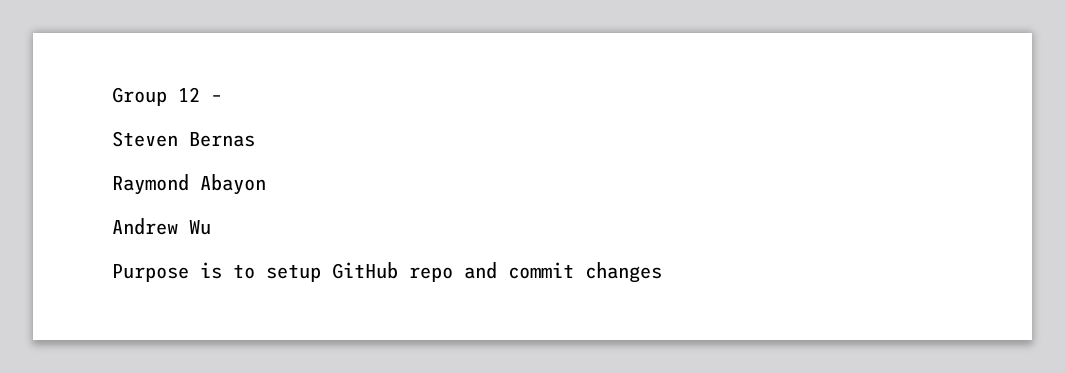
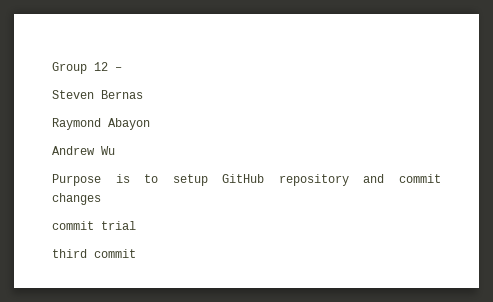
[409,267,453,282] repo -> [278,174,349,186] repository
(662, 272) none -> [52,221,136,230] [52,249,136,258] // commit trial // third commit

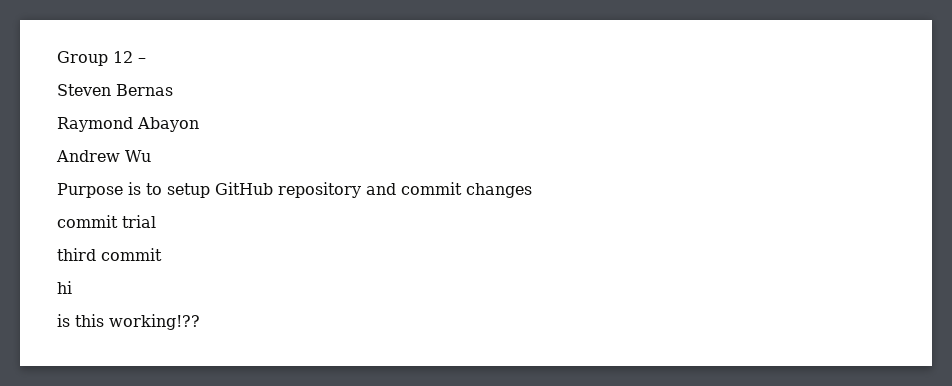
(136, 253) none -> [57,281,72,294] [57,314,200,330] // hi // is this working!??

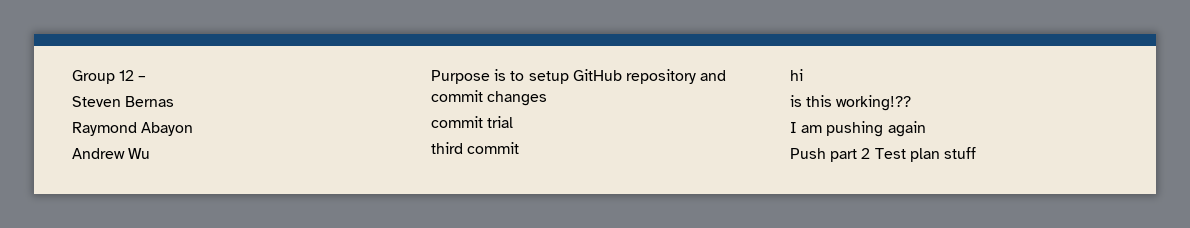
(200, 322) none -> [790,121,926,137] [790,147,976,162] // I am pushing again // Push part 2 Test plan stuff

